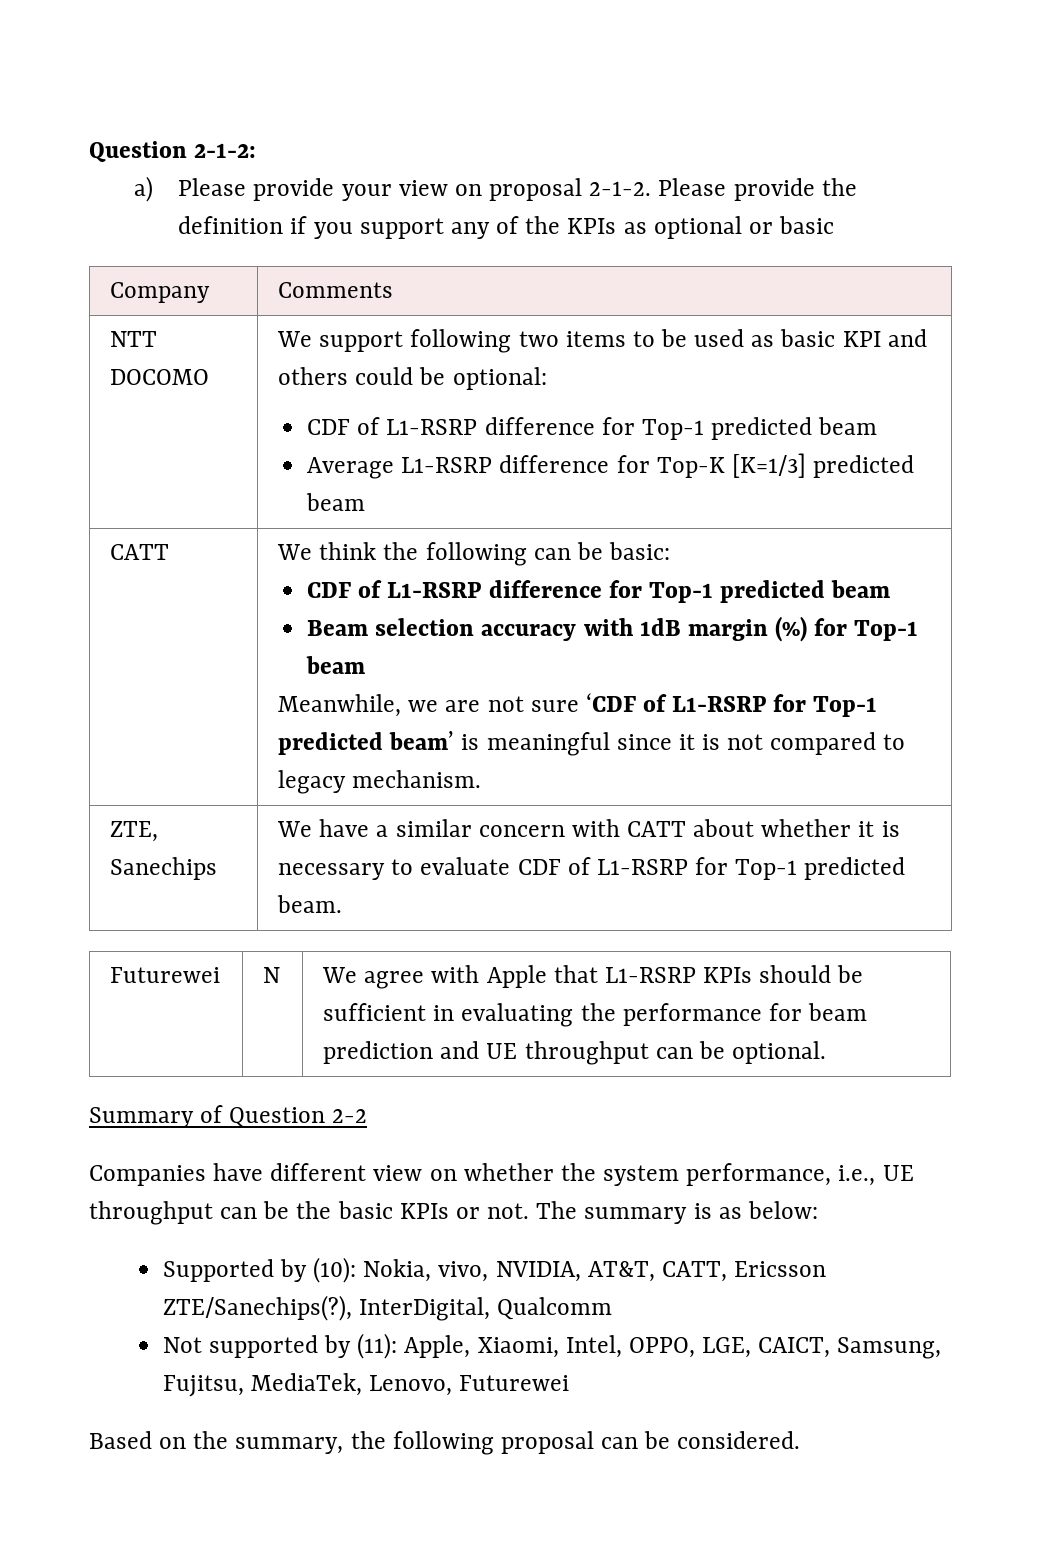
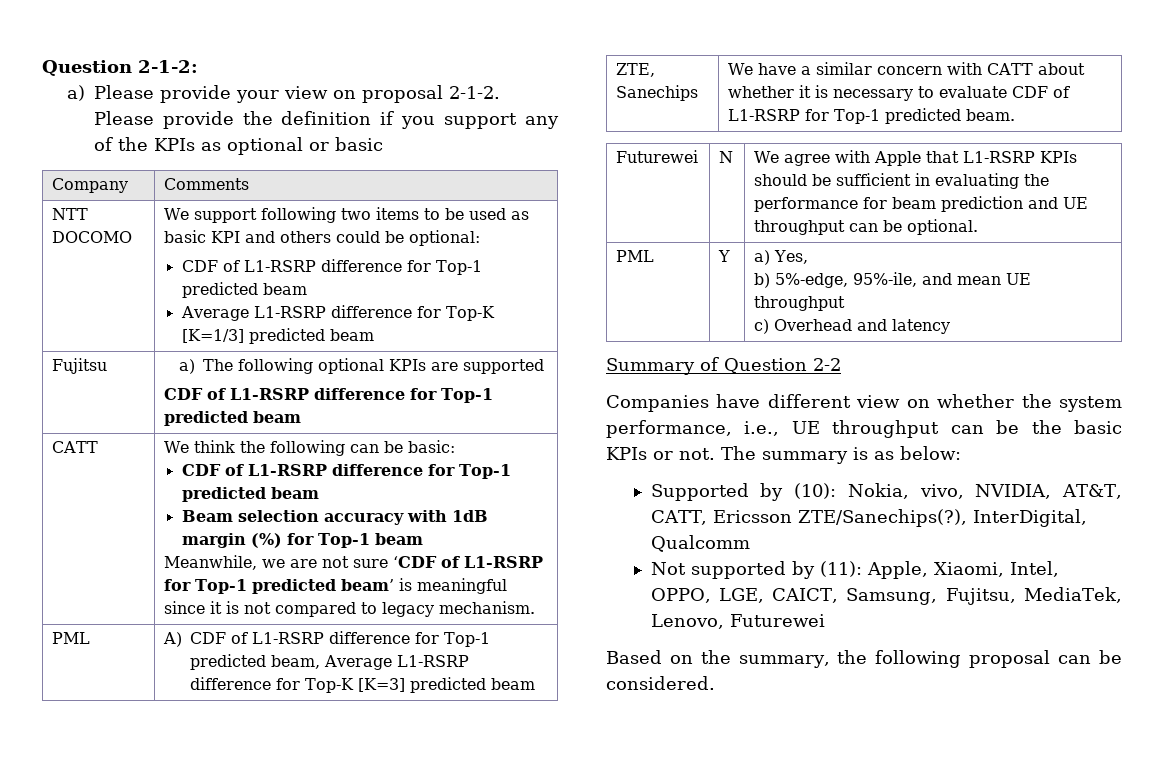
(366, 502) none -> [52,358,108,374] [178,358,544,374] [164,388,494,403] [164,411,302,426] // Fujitsu | a) The following optional KPIs are supported // CDF of L1-RSRP difference for Top-1 predicted beam
(482, 779) none -> [52,632,91,644] [163,631,491,647] [190,654,470,670] [190,677,536,693] // PML | A) CDF of L1-RSRP difference for Top-1 predicted beam, Average L1-RSRP difference for Top-K [K=3] predicted beam
(826, 1052) none -> [616,250,655,262] [718,250,731,262] [754,250,809,265] [754,272,1032,288] [754,296,846,311] [754,319,951,334] // PML | Y | a) Yes, // b) 5%-edge, 95%-ile, and mean UE throughput // c) Overhead and latency

